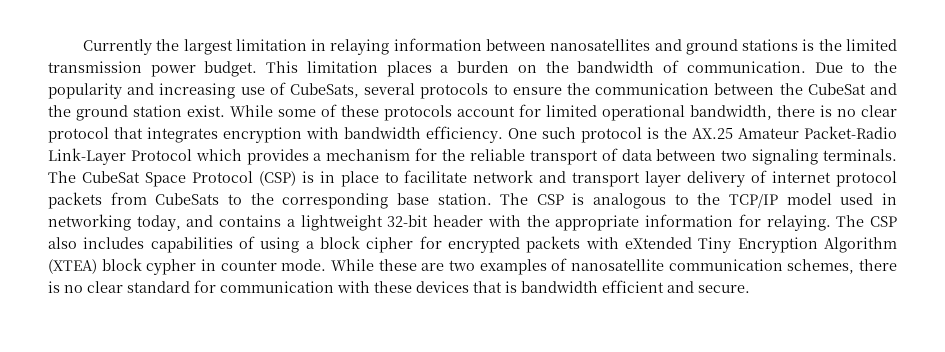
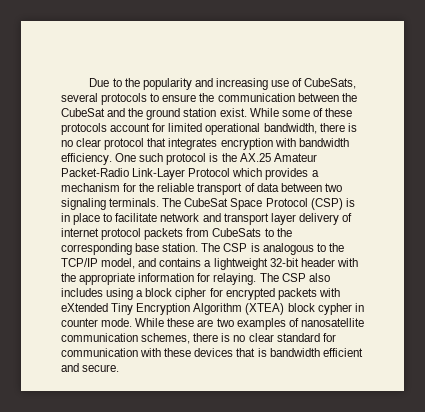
[83,38,897,55] [48,60,806,77] Currently the largest limitation in relaying information between nanosatellites and ground stations is the limited transmission power budget. This limitation places a burden on the bandwidth of communication. -> (89, 82) none
[786,193,897,205] [48,214,181,231] model used in networking today, -> [101,258,136,269] model,
[150,236,256,253] capabilities of -> (103, 292) none

